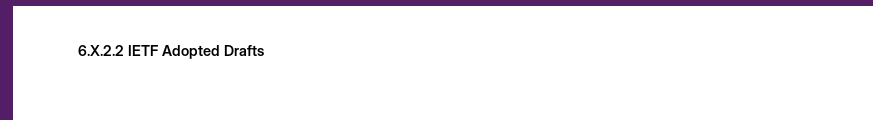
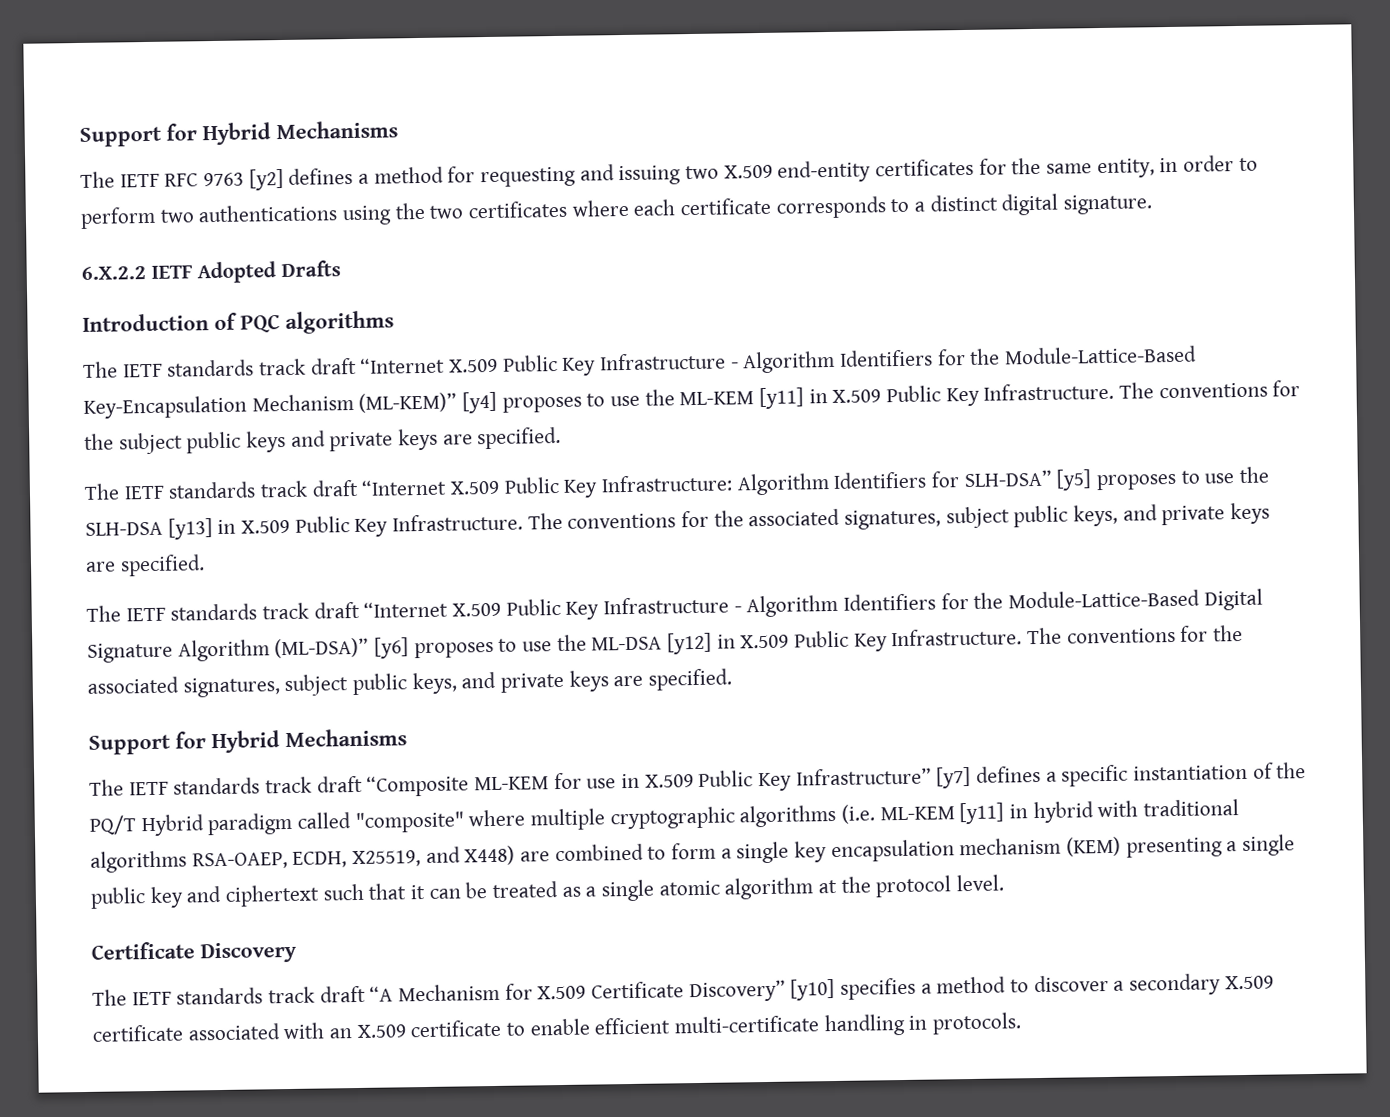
[78,45,264,59] 6.X.2.2 IETF Adopted Drafts -> [79,120,398,147] [80,155,1258,191] [80,193,1153,229] [81,260,342,284] [82,310,394,334] [83,345,1198,378] [83,380,1301,419] [84,426,562,455] [84,466,1270,500] [85,502,1271,540] [85,554,205,577] [86,588,1263,622] [87,624,1244,663] [87,668,733,698] [88,728,407,755] [89,762,1307,797] [89,799,1240,837] [90,834,1296,873] [90,874,1005,909] [91,941,297,964] [92,973,1274,1006] [92,1012,1022,1042] Support for Hybrid Mechanisms // The IETF RFC 9763 [y2] defines a method for requesting and issuing two X.509 end-entity certificates for the same entity, in order to perform two authentications using the two certificates where each certificate corresponds to a distinct digital signature. // 6.X.2.2 IETF Adopted Drafts // Introduction of PQC algorithms // The IETF standards track draft “Internet X.509 Public Key Infrastructure - Algorithm Identifiers for the Module-Lattice-Based Key-Encapsulation Mechanism (ML-KEM)” [y4] proposes to use the ML-KEM [y11] in X.509 Public Key Infrastructure. The conventions for the subject public keys and private keys are specified. // The IETF standards track draft “Internet X.509 Public Key Infrastructure: Algorithm Identifiers for SLH-DSA” [y5] proposes to use the SLH-DSA [y13] in X.509 Public Key Infrastructure. The conventions for the associated signatures, subject public keys, and private keys are specified. // The IETF standards track draft “Internet X.509 Public Key Infrastructure - Algorithm Identifiers for the Module-Lattice-Based Digital Signature Algorithm (ML-DSA)” [y6] proposes to use the ML-DSA [y12] in X.509 Public Key Infrastructure. The conventions for the associated signatures, subject public keys, and private keys are specified. // Support for Hybrid Mechanisms // The IETF standards track draft “Composite ML-KEM for use in X.509 Public Key Infrastructure” [y7] defines a specific instantiation of the PQ/T Hybrid paradigm called "composite" where multiple cryptographic algorithms (i.e. ML-KEM [y11] in hybrid with traditional algorithms RSA-OAEP, ECDH, X25519, and X448) are combined to form a single key encapsulation mechanism (KEM) presenting a single public key and ciphertext such that it can be treated as a single atomic algorithm at the protocol level. // Certificate Discovery // The IETF standards track draft “A Mechanism for X.509 Certificate Discovery” [y10] specifies a method to discover a secondary X.509 certificate associated with an X.509 certificate to enable efficient multi-certificate handling in protocols.

